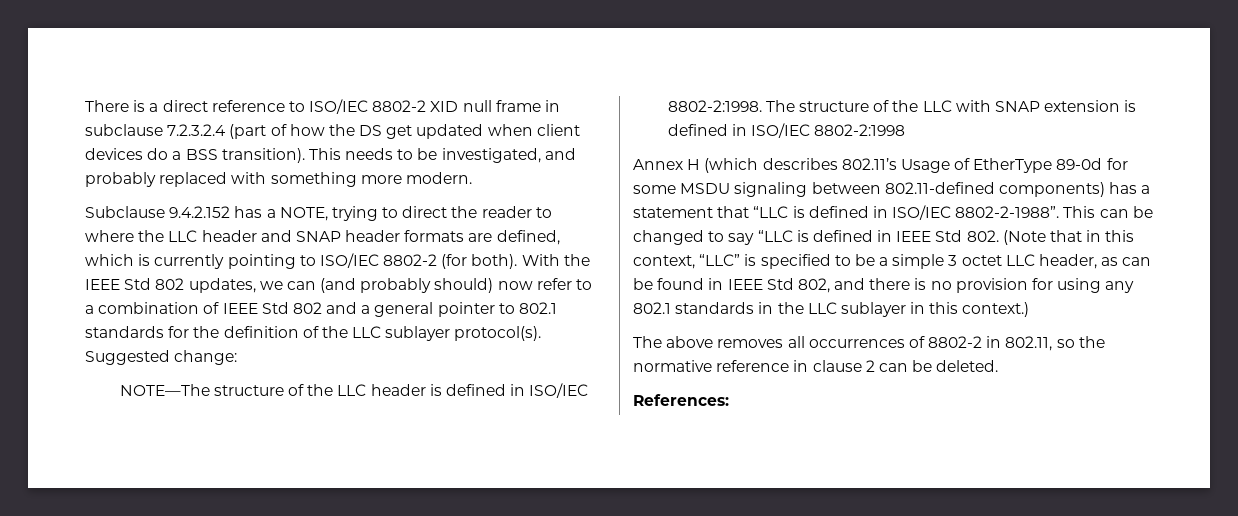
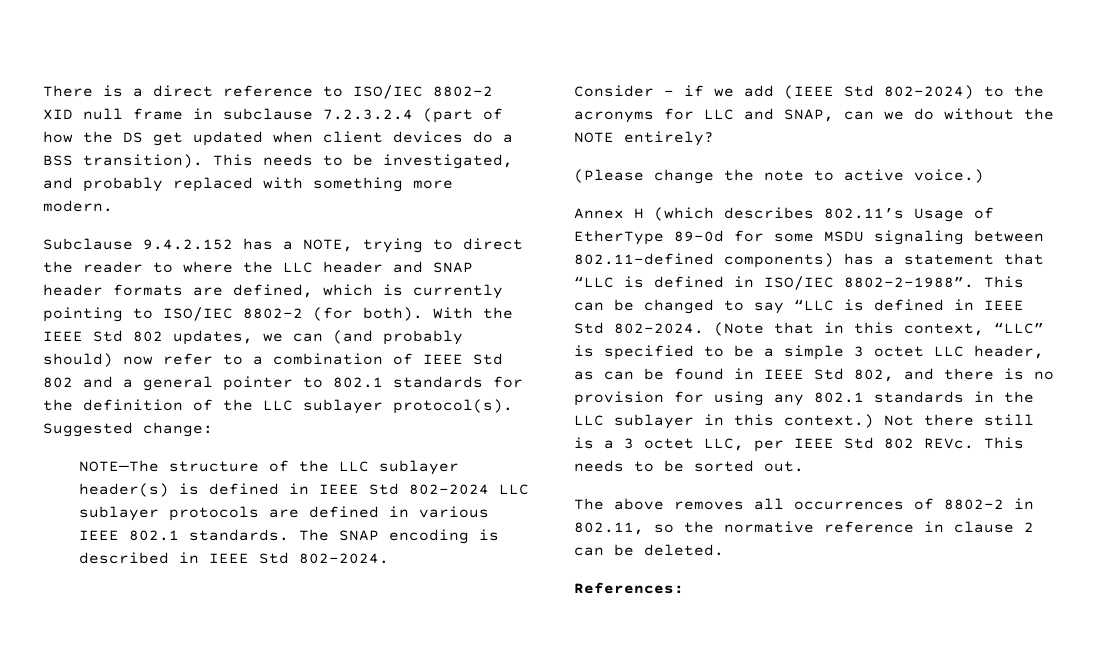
[370,383,589,398] [667,100,1137,112] [667,123,906,138] header is defined in ISO/IEC 8802-2:1998. The structure of the LLC with SNAP extension is defined in ISO/IEC 8802-2:1998 -> [379,460,460,475] [79,483,530,497] [79,506,490,521] [79,529,500,544] [79,552,390,564] [574,85,1044,99] [574,108,1054,123] [574,131,714,146] [574,169,984,184] sublayer header(s) is defined in IEEE Std 802-2024 LLC sublayer protocols are defined in various IEEE 802.1 standards. The SNAP encoding is described in IEEE Std 802-2024. // Consider – if we add (IEEE Std 802-2024) to the acronyms for LLC and SNAP, can we do without the NOTE entirely? // (Please change the note to active voice.)
[966,230,999,242] 802. -> [614,323,704,334] 802-2024.
(1030, 309) none -> [884,414,1034,426] [574,437,1024,452] [574,460,804,472] Not there still is a 3 octet LLC, per IEEE Std 802 REVc. This needs to be sorted out.

